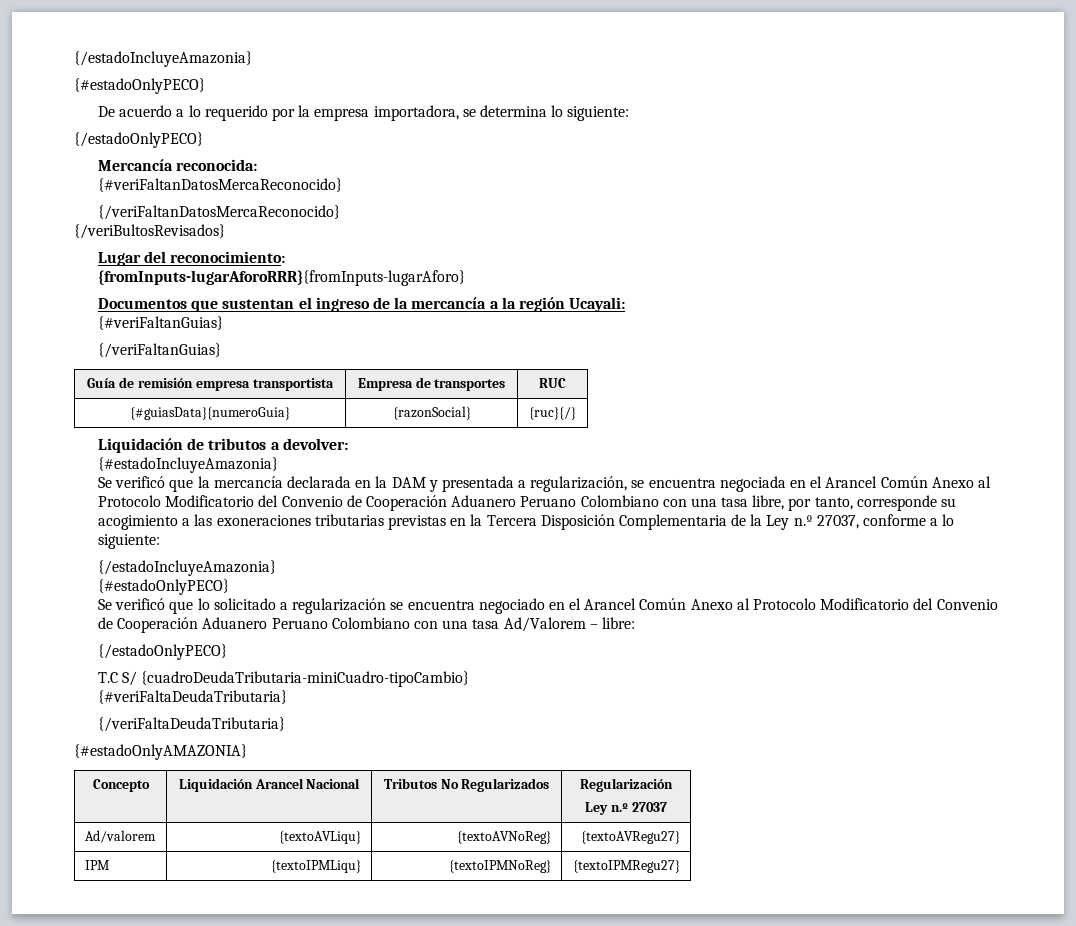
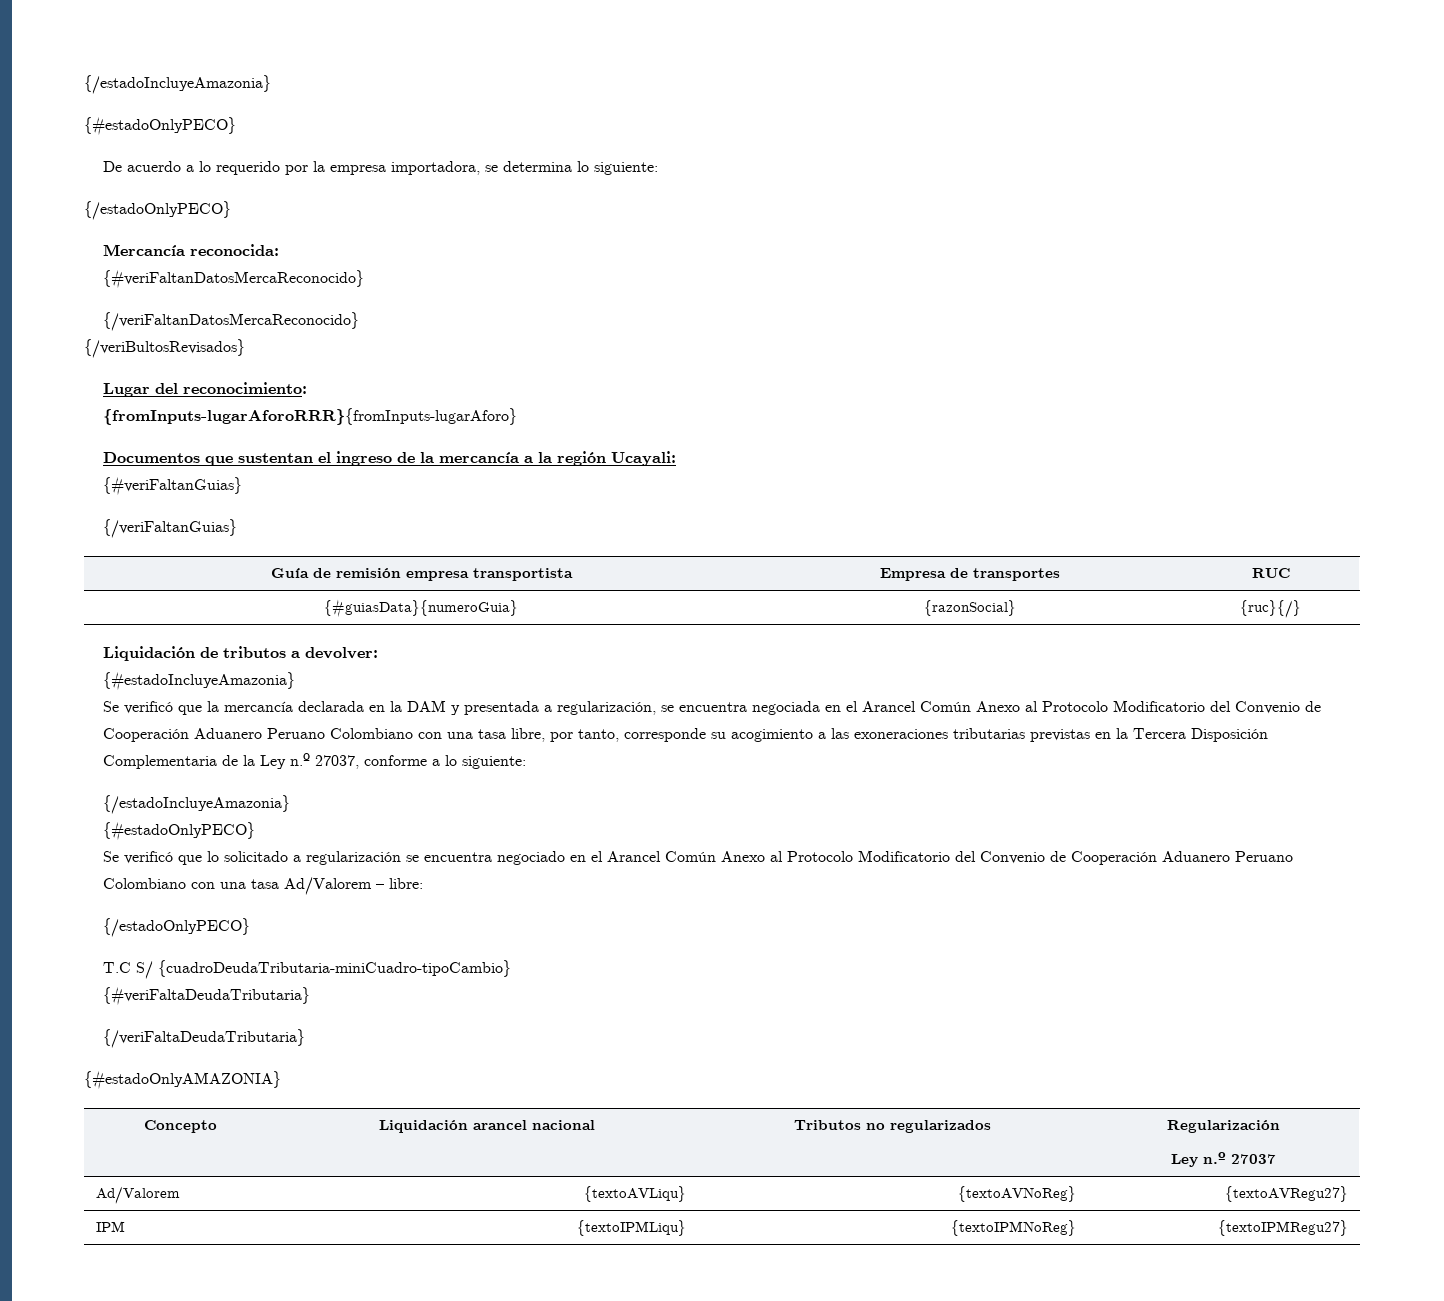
[254,778,361,789] Arancel Nacional -> [472,1120,595,1130] arancel nacional
[440,778,550,792] No Regularizados -> [866,1120,991,1133] no regularizados
[84,830,156,843] Ad/valorem -> [95,1186,180,1204] Ad/Valorem

